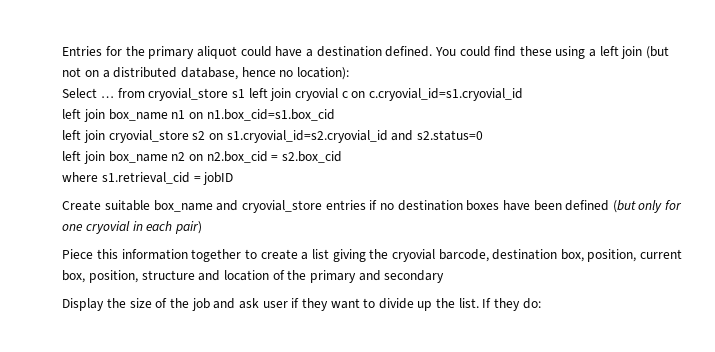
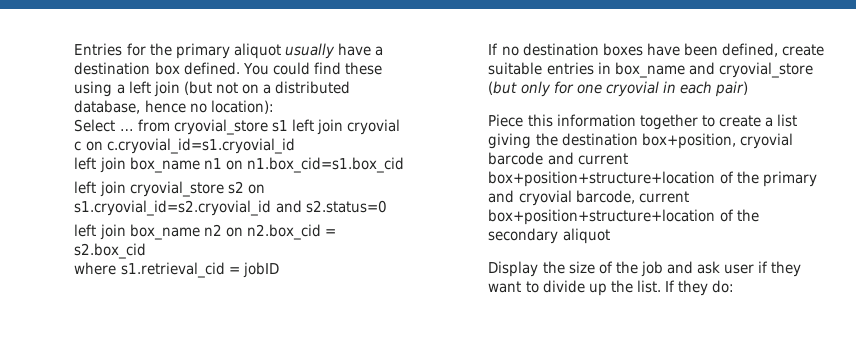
[240,46,272,57] could -> [284,43,335,59] usually
(382, 51) none -> [154,62,180,75] box
[62,200,378,213] Create suitable box_name and cryovial_store entries if -> [488,43,499,55] If
[565,200,610,211] defined -> [721,43,824,57] [488,62,813,78] defined, create suitable entries in box_name and cryovial_store
[391,249,683,262] [62,270,381,283] cryovial barcode, destination box, position, current box, position, structure and location of the primary and -> [561,133,793,149] [488,152,628,165] [488,171,817,187] [488,190,689,206] [488,209,759,225] destination box+position, cryovial barcode and current box+position+structure+location of the primary and cryovial barcode, current box+position+structure+location of the
(445, 276) none -> [562,228,610,244] aliquot

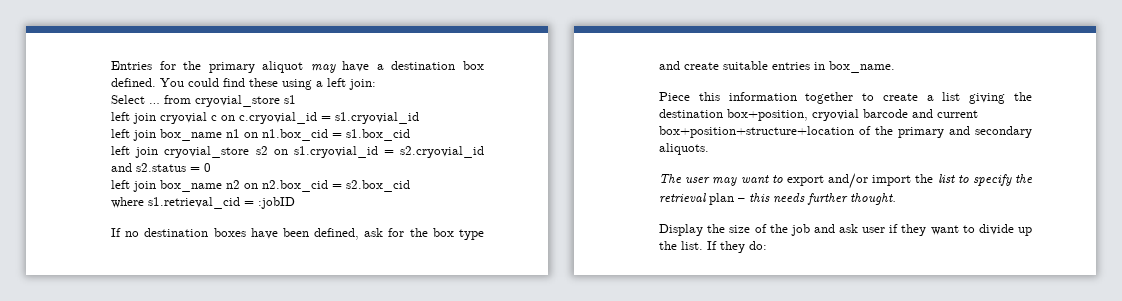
[284,43,335,59] usually -> [310,64,336,73] may
[153,81,350,97] [74,100,274,114] join (but not on a distributed database, hence no location): -> [349,79,377,90] join:
(288, 126) none -> (297, 99) //
[106,138,295,154] c.cryovial_id=s1.cryovial_id -> [239,112,420,124] c.cryovial_id = s1.cryovial_id
[246,157,404,173] n1.box_cid=s1.box_cid -> [262,129,411,141] n1.box_cid = s1.box_cid
[74,200,387,216] s1.cryovial_id=s2.cryovial_id and s2.status=0 -> [293,146,484,158] [111,163,212,172] s1.cryovial_id = s2.cryovial_id and s2.status = 0
[242,262,279,278] jobID -> [258,197,296,209] :jobID
[781,44,824,56] [488,62,813,78] [488,81,748,97] create suitable entries in box_name and cryovial_store (but only for one cryovial in each pair) -> [364,228,484,240] [659,61,896,73] ask for the box type and create suitable entries in box_name.
[518,190,689,206] [488,209,759,225] [488,228,610,244] cryovial barcode, current box+position+structure+location of the secondary aliquot -> [975,126,1032,138] [659,143,710,155] [659,173,1033,189] [659,193,897,205] secondary aliquots. // The user may want to export and/or import the list to specify the retrieval plan – this needs further thought.

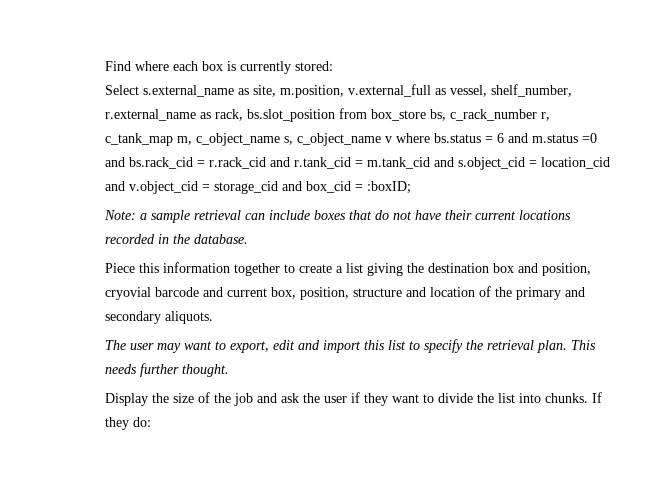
[111,61,485,73] [111,78,377,90] [111,95,297,107] [111,112,420,124] [111,129,411,141] [111,146,484,158] [111,163,212,172] [111,180,411,192] [111,197,296,209] [111,228,484,240] [659,61,896,73] Entries for the primary aliquot may have a destination box defined. You could find these using a left join: // Select … from cryovial_store s1 // left join cryovial c on c.cryovial_id = s1.cryovial_id // left join box_name n1 on n1.box_cid = s1.box_cid // left join cryovial_store s2 on s1.cryovial_id = s2.cryovial_id and s2.status = 0 // left join box_name n2 on n2.box_cid = s2.box_cid // where s1.retrieval_cid = :jobID // If no destination boxes have been defined, ask for the box type and create suitable entries in box_name. -> [105,61,334,74] [105,84,573,98] [105,108,551,122] [105,133,598,146] [105,157,611,170] [105,181,412,194] [104,210,572,223] [105,234,249,244] Find where each box is currently stored: // Select s.external_name as site, m.position, v.external_full as vessel, shelf_number, r.external_name as rack, bs.slot_position from box_store bs, c_rack_number r, c_tank_map m, c_object_name s, c_object_name v where bs.status = 6 and m.status =0 and bs.rack_cid = r.rack_cid and r.tank_cid = m.tank_cid and s.object_cid = location_cid and v.object_cid = storage_cid and box_cid = :boxID; // Note: a sample retrieval can include boxes that do not have their current locations recorded in the database.
[727,109,809,121] box+position, -> [493,263,592,276] box and position,
[659,126,855,138] box+position+structure+location -> [271,287,476,300] box, position, structure and location
[786,173,934,189] export and/or import the -> [230,340,386,353] export, edit and import this
[709,193,771,205] plan – this -> [537,340,597,353] plan. This
(859, 228) none -> [303,393,321,403] the
[1018,227,1032,236] [659,241,704,250] up the list. -> [477,393,589,403] the list into chunks.

